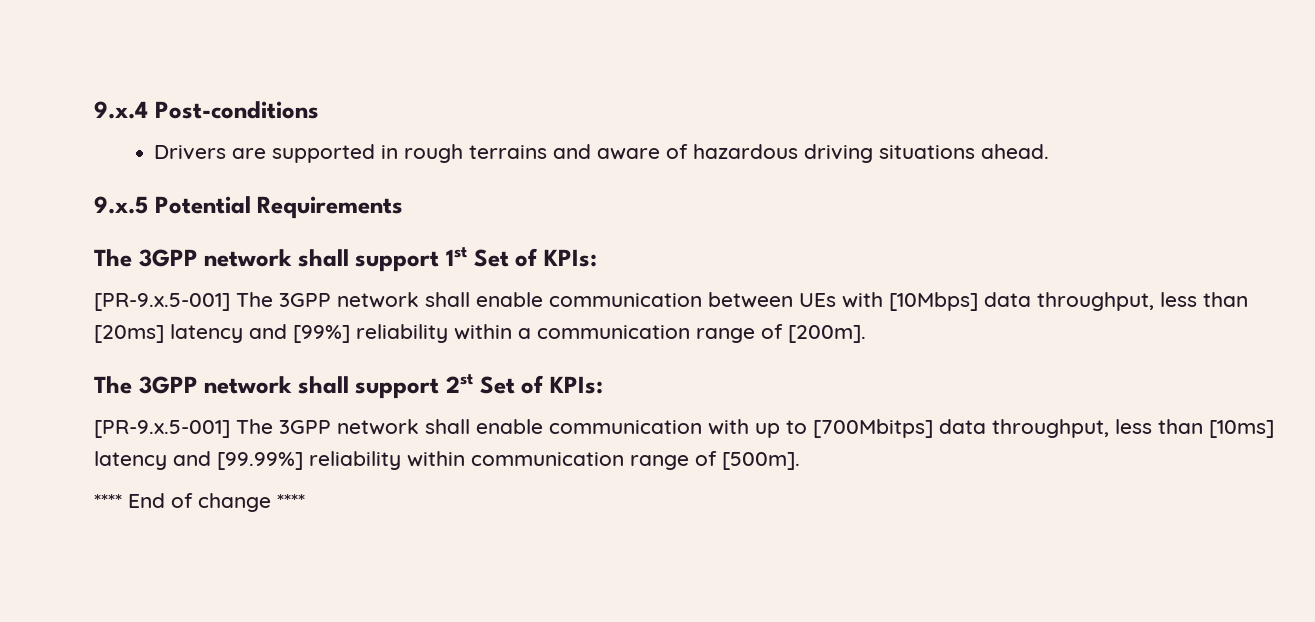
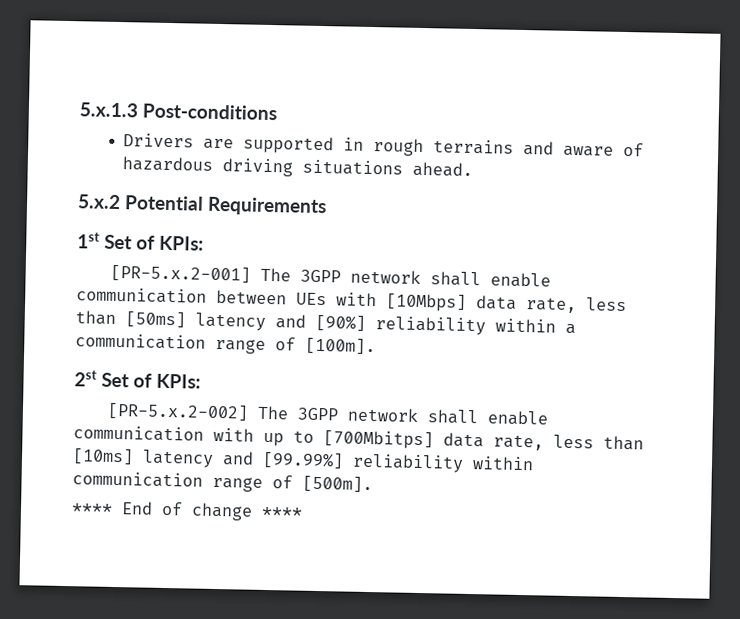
[94,101,148,119] 9.x.4 -> [79,102,139,118] 5.x.1.3
[94,196,148,214] 9.x.5 -> [77,194,121,210] 5.x.2
[94,249,440,272] The 3GPP network shall support -> (327, 206) none
[94,293,230,311] [PR-9.x.5-001] -> [110,264,252,284] [PR-5.x.2-001]
[1037,292,1248,311] [94,324,350,343] throughput, less than [20ms] latency and [99%] -> [525,297,627,314] [75,310,366,332] rate, less than [50ms] latency and [90%]
[788,325,866,343] [94,376,440,399] [200m]. // The 3GPP network shall support -> [305,337,376,356] [100m]. //
[94,420,230,438] [PR-9.x.5-001] -> [107,402,250,422] [PR-5.x.2-002]
[992,419,1109,438] throughput, -> [493,434,544,451] rate,

